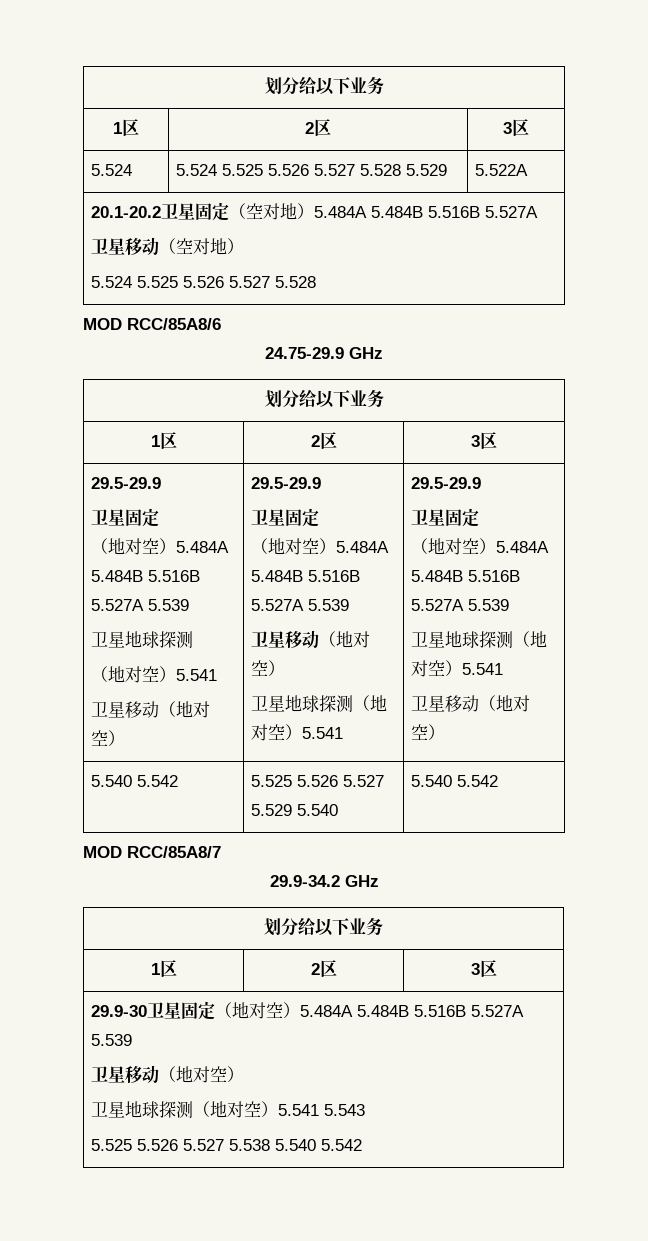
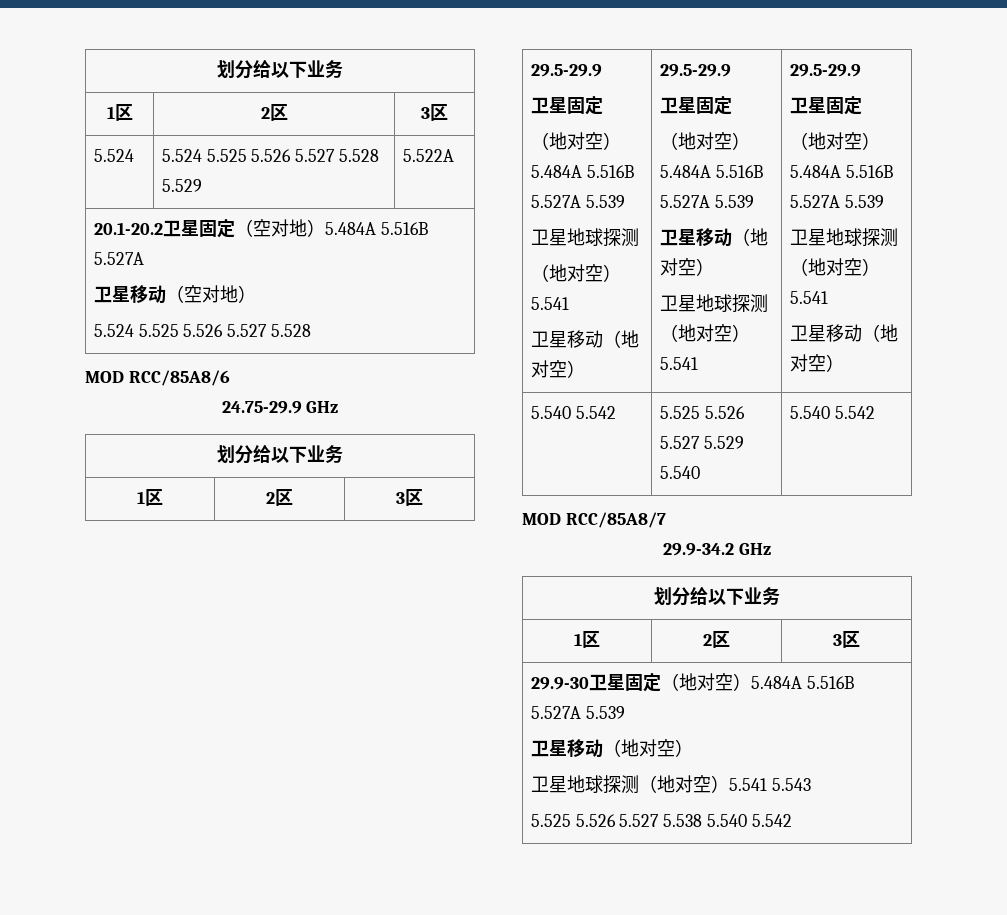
[371,206,424,218] 5.484B -> (376, 228) none
[91,570,144,582] 5.484B -> (582, 171) none
[251,570,304,582] 5.484B -> (711, 171) none
[411,570,464,582] 5.484B -> (841, 171) none
[357,1005,410,1017] 5.484B -> (802, 682) none

